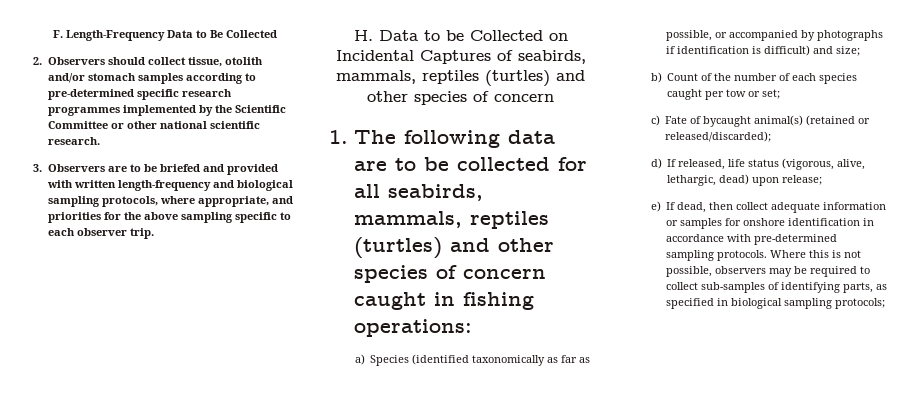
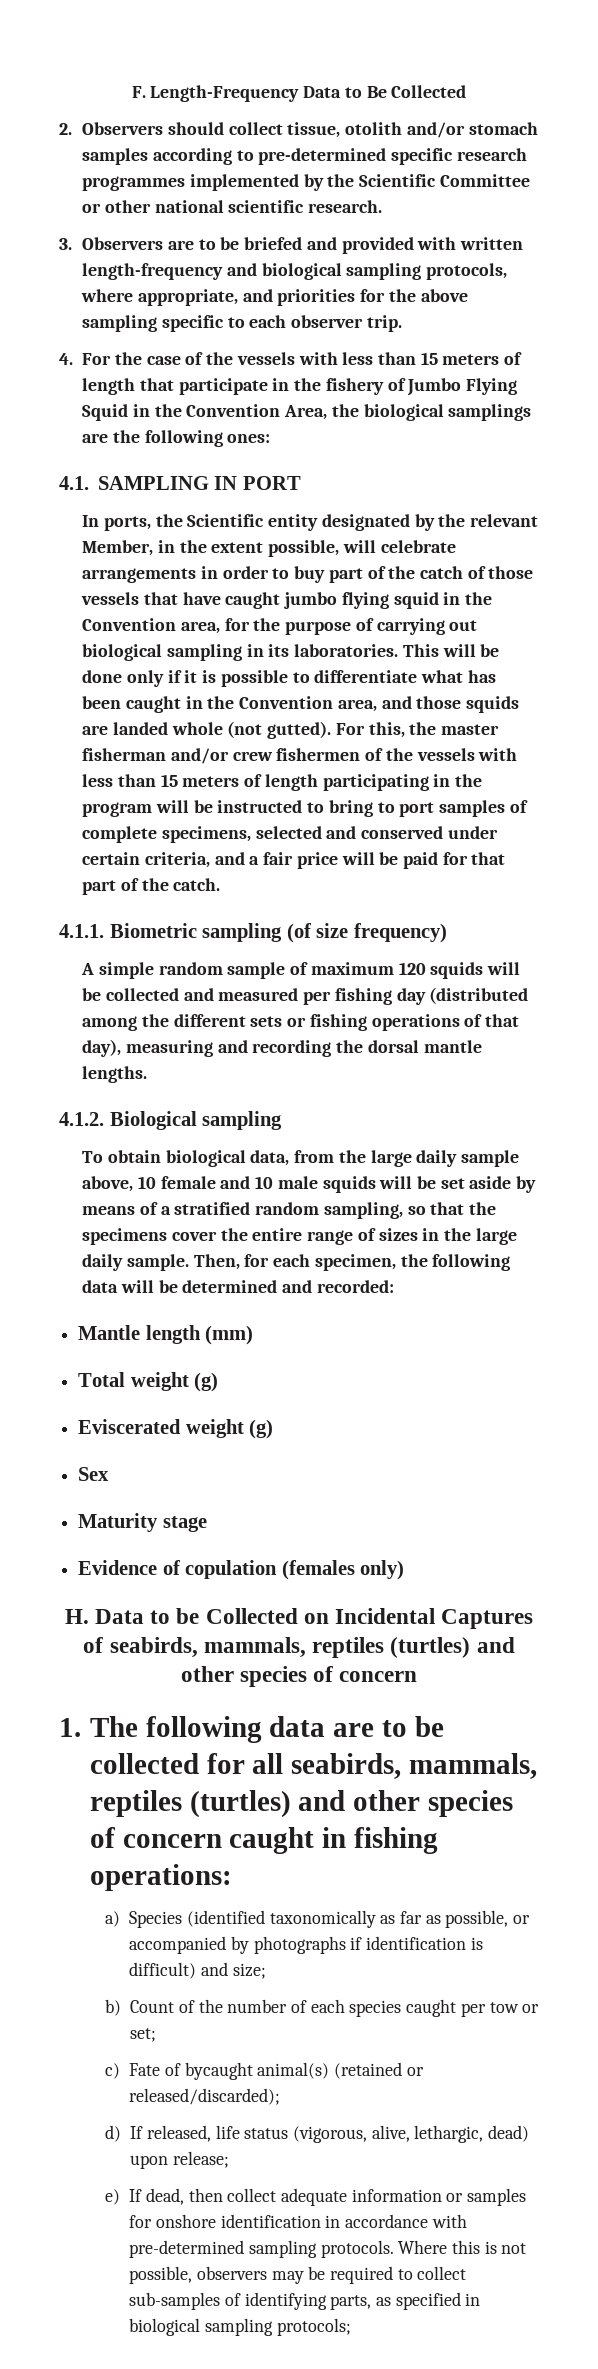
(154, 233) none -> [59,352,523,365] [82,378,517,396] [82,404,532,421] [82,430,271,447] [59,476,301,490] [82,514,538,531] [82,540,456,557] [82,566,534,583] [81,592,492,609] [82,618,478,635] [82,644,500,661] [82,670,496,687] [82,696,519,713] [82,721,499,739] [82,748,518,764] [82,774,482,791] [82,800,528,817] [82,826,498,843] [82,852,506,869] [82,878,221,895] [59,923,447,943] [81,962,520,979] [82,987,529,1005] [82,1014,519,1031] [82,1039,482,1057] [82,1066,148,1083] [59,1111,283,1130] [82,1150,519,1167] [82,1176,537,1193] [82,1202,496,1219] [82,1228,517,1245] [82,1254,511,1271] [82,1280,394,1293] [78,1325,254,1345] [78,1372,219,1392] [78,1419,274,1439] [78,1467,110,1481] [78,1513,207,1532] [78,1560,405,1580] // 4. For the case of the vessels with less than 15 meters of length that participate in the fishery of Jumbo Flying Squid in the Convention Area, the biological samplings are the following ones: // 4.1. SAMPLING IN PORT // In ports, the Scientific entity designated by the relevant Member, in the extent possible, will celebrate arrangements in order to buy part of the catch of those vessels that have caught jumbo flying squid in the Convention area, for the purpose of carrying out biological sampling in its laboratories. This will be done only if it is possible to differentiate what has been caught in the Convention area, and those squids are landed whole (not gutted). For this, the master fisherman and/or crew fishermen of the vessels with less than 15 meters of length participating in the program will be instructed to bring to port samples of complete specimens, selected and conserved under certain criteria, and a fair price will be paid for that part of the catch. // 4.1.1. Biometric sampling (of size frequency) // A simple random sample of maximum 120 squids will be collected and measured per fishing day (distributed among the different sets or fishing operations of that day), measuring and recording the dorsal mantle lengths. // 4.1.2. Biological sampling // To obtain biological data, from the large daily sample above, 10 female and 10 male squids will be set aside by means of a stratified random sampling, so that the specimens cover the entire range of sizes in the large daily sample. Then, for each specimen, the following data will be determined and recorded: // Mantle length (mm) // Total weight (g) // Eviscerated weight (g) // Sex // Maturity stage // Evidence of copulation (females only)

